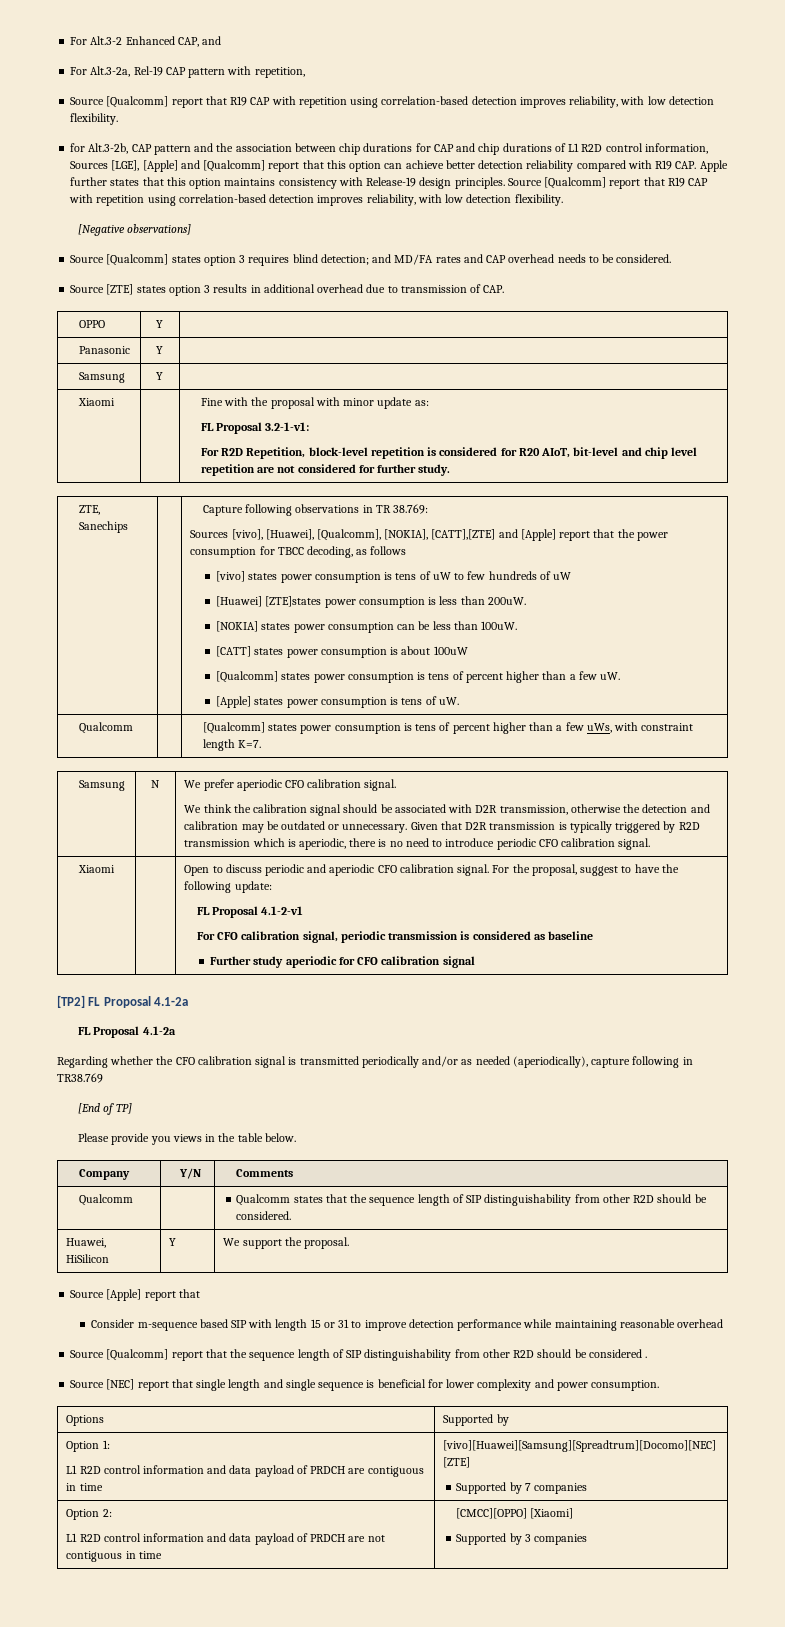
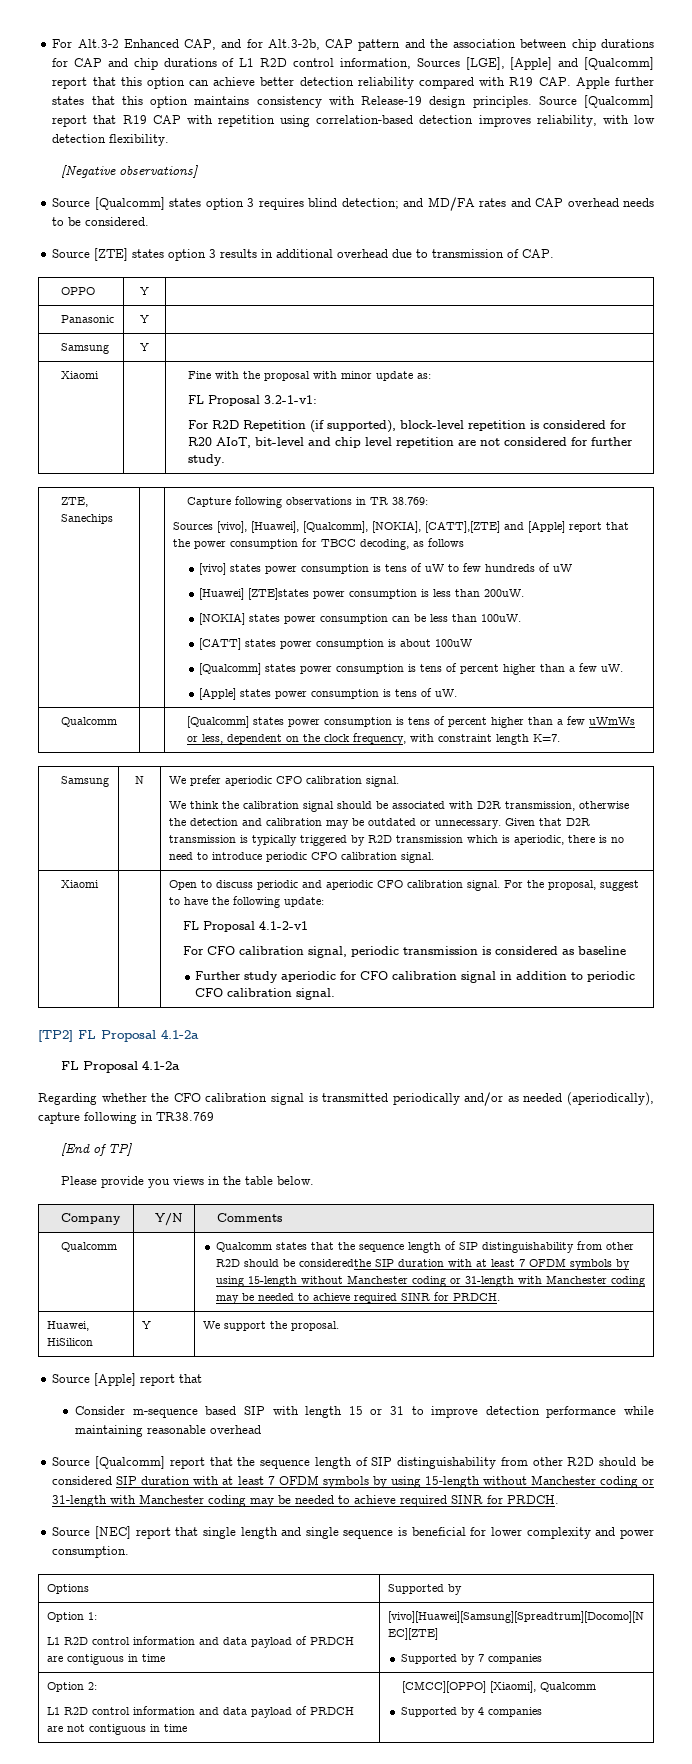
[70,66,305,78] [70,96,714,108] [70,113,119,125] // For Alt.3-2a, Rel-19 CAP pattern with repetition, // Source [Qualcomm] report that R19 CAP with repetition using correlation-based detection improves reliability, with low detection flexibility. // -> (242, 43) none
[246,447,306,459] Repetition, -> [242,420,396,433] Repetition (if supported),
[586,723,612,733] uWs, -> [588,717,635,725] [186,733,406,745] uWmWs or less, dependent on the clock frequency,
(475, 962) none -> [500,971,636,982] [195,988,336,1000] in addition to periodic CFO calibration signal.
[236,1211,292,1220] considered. -> [298,1258,630,1270] [215,1275,645,1287] [215,1292,500,1304] consideredthe SIP duration with at least 7 OFDM symbols by using 15-length without Manchester coding or 31-length with Manchester coding may be needed to achieve required SINR for PRDCH.
[645,1356,648,1358] . -> [116,1475,654,1488] [52,1494,560,1507] SIP duration with at least 7 OFDM symbols by using 15-length without Manchester coding or 31-length with Manchester coding may be needed to achieve required SINR for PRDCH.
[530,1508,574,1519] [456,1533,531,1545] [Xiaomi] // Supported by 3 -> [489,1681,596,1693] [400,1707,484,1718] [Xiaomi], Qualcomm // Supported by 4

